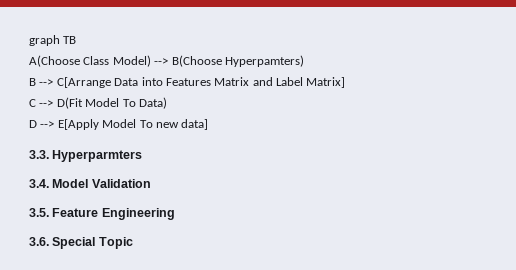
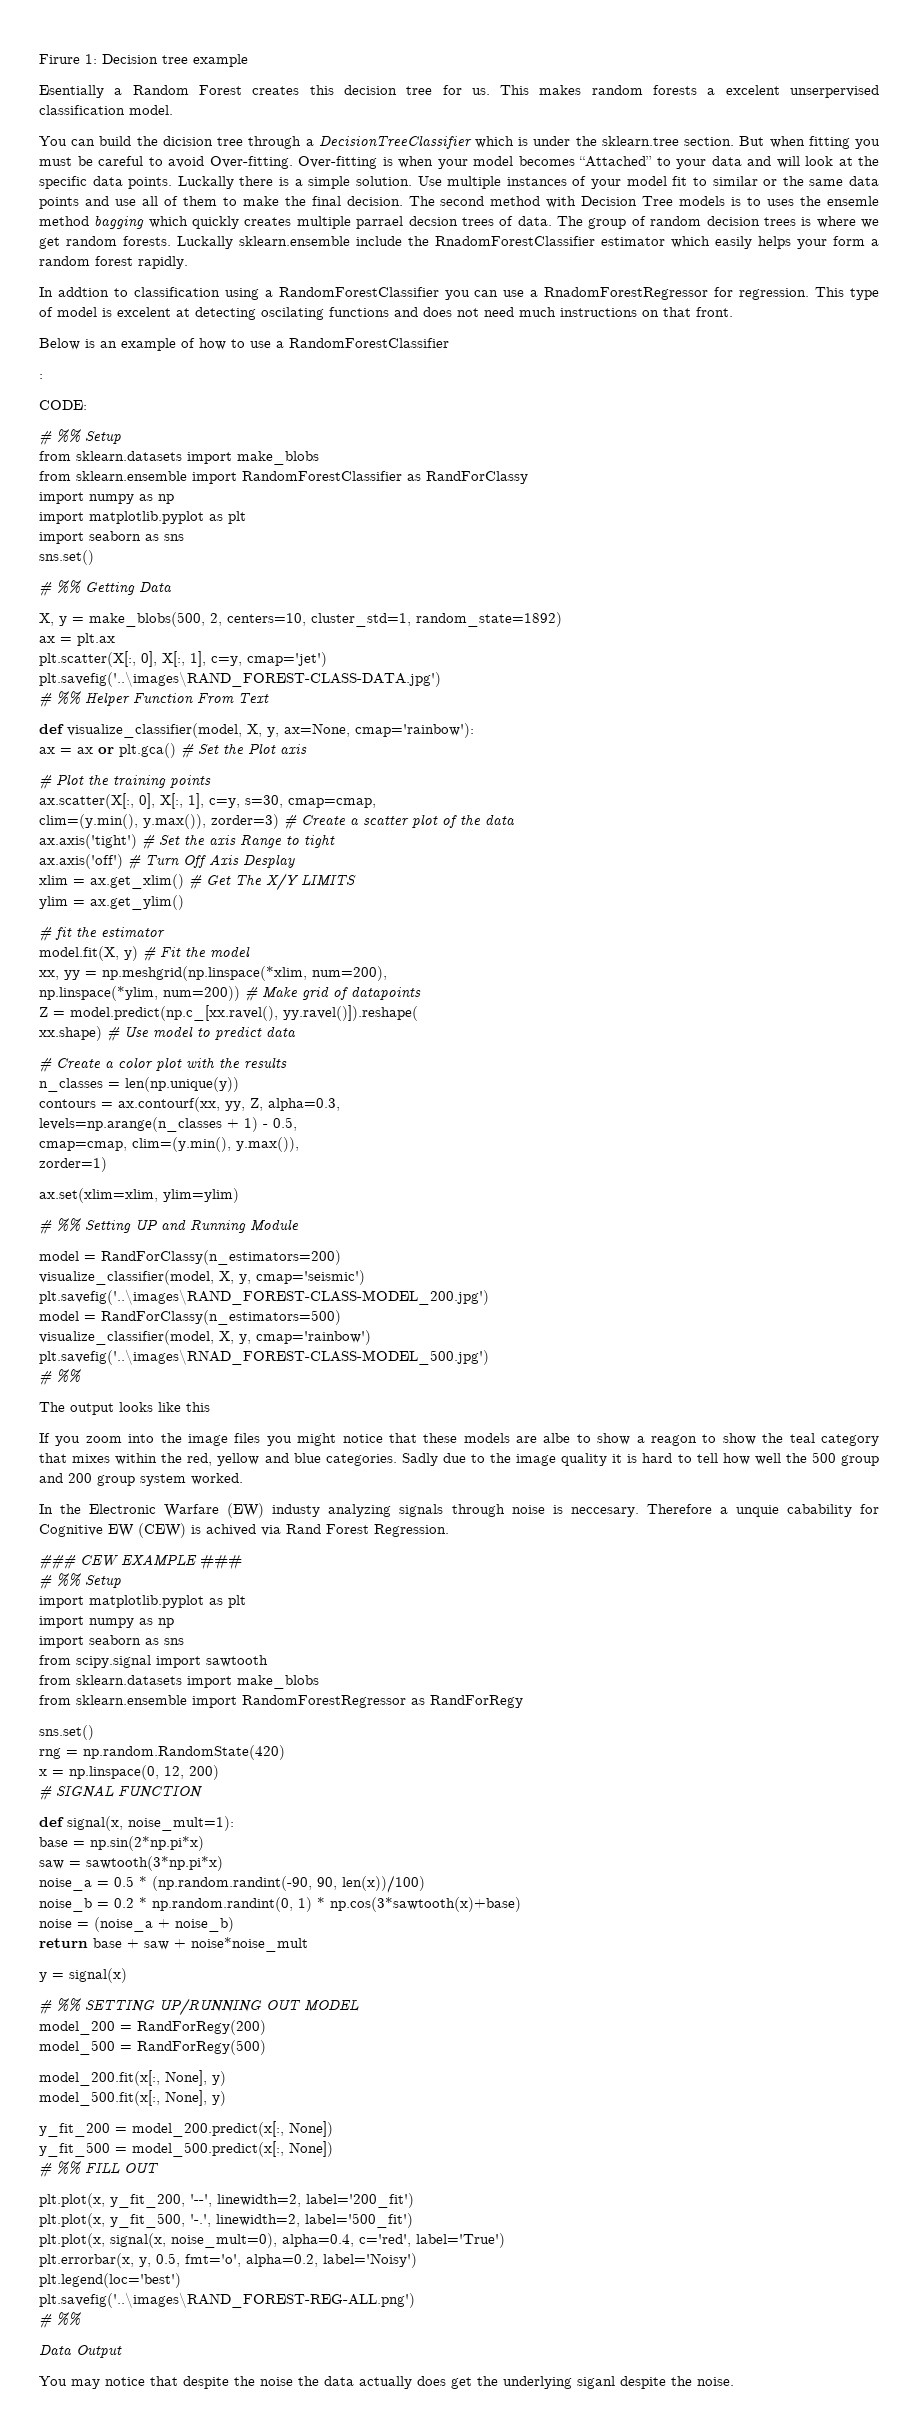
[29,35,77,46] [29,55,304,67] [29,77,346,88] [29,97,167,109] [29,119,209,130] [29,150,143,162] [29,179,151,188] [29,208,175,220] [29,237,133,249] graph TB // A(Choose Class Model) --> B(Choose Hyperpamters) // B --> C[Arrange Data into Features Matrix and Label Matrix] // C --> D(Fit Model To Data) // D --> E[Apply Model To new data] // 3.3. Hyperparmters // 3.4. Model Validation // 3.5. Feature Engineering // 3.6. Special Topic -> [39,54,248,67] [39,85,879,98] [39,105,173,115] [39,135,880,149] [39,156,879,169] [39,176,879,189] [39,196,880,209] [39,216,879,229] [39,236,879,249] [39,256,188,269] [39,287,879,300] [39,307,733,320] [39,338,449,351] [39,374,43,379] [39,400,87,410] [39,429,121,445] [39,451,319,465] [39,471,528,484] [39,492,174,504] [39,511,246,524] [39,531,184,544] [39,550,94,565] [39,580,172,596] [39,612,562,627] [39,633,115,646] [39,651,327,667] [39,671,441,687] [39,691,269,707] [39,723,474,738] [39,743,307,758] [39,774,211,789] [39,793,376,809] [39,814,515,829] [39,834,335,849] [39,854,295,869] [39,873,356,891] [39,895,184,910] [39,926,165,941] [39,946,250,961] [39,966,387,981] [39,986,421,1001] [39,1005,418,1021] [39,1026,296,1041] [39,1057,287,1072] [39,1077,239,1092] [39,1097,340,1112] [39,1117,297,1132] [39,1137,299,1152] [39,1157,107,1172] [39,1188,239,1203] [39,1218,299,1234] [39,1250,341,1265] [39,1270,365,1285] [39,1289,489,1305] [39,1310,341,1325] [39,1330,371,1345] [39,1349,489,1365] [39,1369,81,1385] [39,1402,210,1415] [39,1433,880,1446] [39,1452,880,1466] [39,1473,243,1486] [39,1503,879,1518] [39,1523,449,1538] [39,1554,242,1570] [39,1573,121,1589] [39,1595,246,1608] [39,1616,174,1628] [39,1635,184,1648] [39,1655,268,1668] [39,1675,319,1689] [39,1695,523,1708] [39,1725,94,1740] [39,1745,285,1760] [39,1765,219,1780] [39,1785,202,1800] [39,1816,234,1831] [39,1836,204,1851] [39,1856,223,1871] [39,1875,425,1893] [39,1897,521,1912] [39,1917,234,1932] [39,1937,308,1952] [39,1968,127,1983] [39,1998,359,2016] [39,2020,266,2035] [39,2040,266,2055] [39,2070,226,2086] [39,2090,226,2106] [39,2121,333,2137] [39,2141,333,2157] [39,2161,159,2177] [39,2193,414,2208] [39,2213,413,2228] [39,2233,505,2248] [39,2253,417,2268] [39,2273,181,2288] [39,2292,415,2308] [39,2312,81,2328] [39,2345,122,2358] [39,2376,734,2389] Firure 1: Decision tree example // Esentially a Random Forest creates this decision tree for us. This makes random forests a excelent unserpervised classification model. // You can build the dicision tree through a DecisionTreeClassifier which is under the sklearn.tree section. But when fitting you must be careful to avoid Over-fitting. Over-fitting is when your model becomes “Attached” to your data and will look at the specific data points. Luckally there is a simple solution. Use multiple instances of your model fit to similar or the same data points and use all of them to make the final decision. The second method with Decision Tree models is to uses the ensemle method bagging which quickly creates multiple parrael decsion trees of data. The group of random decision trees is where we get random forests. Luckally sklearn.ensemble include the RnadomForestClassifier estimator which easily helps your form a random forest rapidly. // In addtion to classification using a RandomForestClassifier you can use a RnadomForestRegressor for regression. This type of model is excelent at detecting oscilating functions and does not need much instructions on that front. // Below is an example of how to use a RandomForestClassifier // : // CODE: // # %% Setup // from sklearn.datasets import make_blobs // from sklearn.ensemble import RandomForestClassifier as RandForClassy // import numpy as np // import matplotlib.pyplot as plt // import seaborn as sns // sns.set() // # %% Getting Data // X, y = make_blobs(500, 2, centers=10, cluster_std=1, random_state=1892) // ax = plt.ax // plt.scatter(X[:, 0], X[:, 1], c=y, cmap='jet') // plt.savefig('..\images\RAND_FOREST-CLASS-DATA.jpg') // # %% Helper Function From Text // def visualize_classifier(model, X, y, ax=None, cmap='rainbow'): // ax = ax or plt.gca() # Set the Plot axis // # Plot the training points // ax.scatter(X[:, 0], X[:, 1], c=y, s=30, cmap=cmap, // clim=(y.min(), y.max()), zorder=3) # Create a scatter plot of the data // ax.axis('tight') # Set the axis Range to tight // ax.axis('off') # Turn Off Axis Desplay // xlim = ax.get_xlim() # Get The X/Y LIMITS // ylim = ax.get_ylim() // # fit the estimator // model.fit(X, y) # Fit the model // xx, yy = np.meshgrid(np.linspace(*xlim, num=200), // np.linspace(*ylim, num=200)) # Make grid of datapoints // Z = model.predict(np.c_[xx.ravel(), yy.ravel()]).reshape( // xx.shape) # Use model to predict data // # Create a color plot with the results // n_classes = len(np.unique(y)) // contours = ax.contourf(xx, yy, Z, alpha=0.3, // levels=np.arange(n_classes + 1) - 0.5, // cmap=cmap, clim=(y.min(), y.max()), // zorder=1) // ax.set(xlim=xlim, ylim=ylim) // # %% Setting UP and Running Module // model = RandForClassy(n_estimators=200) // visualize_classifier(model, X, y, cmap='seismic') // plt.savefig('..\images\RAND_FOREST-CLASS-MODEL_200.jpg') // model = RandForClassy(n_estimators=500) // visualize_classifier(model, X, y, cmap='rainbow') // plt.savefig('..\images\RNAD_FOREST-CLASS-MODEL_500.jpg') // # %% // The output looks like this // If you zoom into the image files you might notice that these models are albe to show a reagon to show the teal category that mixes within the red, yellow and blue categories. Sadly due to the image quality it is hard to tell how well the 500 group and 200 group system worked. // In the Electronic Warfare (EW) industy analyzing signals through noise is neccesary. Therefore a unquie cabability for Cognitive EW (CEW) is achived via Rand Forest Regression. // ### CEW EXAMPLE ### // # %% Setup // import matplotlib.pyplot as plt // import numpy as np // import seaborn as sns // from scipy.signal import sawtooth // from sklearn.datasets import make_blobs // from sklearn.ensemble import RandomForestRegressor as RandForRegy // sns.set() // rng = np.random.RandomState(420) // x = np.linspace(0, 12, 200) // # SIGNAL FUNCTION // def signal(x, noise_mult=1): // base = np.sin(2*np.pi*x) // saw = sawtooth(3*np.pi*x) // noise_a = 0.5 * (np.random.randint(-90, 90, len(x))/100) // noise_b = 0.2 * np.random.randint(0, 1) * np.cos(3*sawtooth(x)+base) // noise = (noise_a + noise_b) // return base + saw + noise*noise_mult // y = signal(x) // # %% SETTING UP/RUNNING OUT MODEL // model_200 = RandForRegy(200) // model_500 = RandForRegy(500) // model_200.fit(x[:, None], y) // model_500.fit(x[:, None], y) // y_fit_200 = model_200.predict(x[:, None]) // y_fit_500 = model_500.predict(x[:, None]) // # %% FILL OUT // plt.plot(x, y_fit_200, '--', linewidth=2, label='200_fit') // plt.plot(x, y_fit_500, '-.', linewidth=2, label='500_fit') // plt.plot(x, signal(x, noise_mult=0), alpha=0.4, c='red', label='True') // plt.errorbar(x, y, 0.5, fmt='o', alpha=0.2, label='Noisy') // plt.legend(loc='best') // plt.savefig('..\images\RAND_FOREST-REG-ALL.png') // # %% // Data Output // You may notice that despite the noise the data actually does get the underlying siganl despite the noise.

